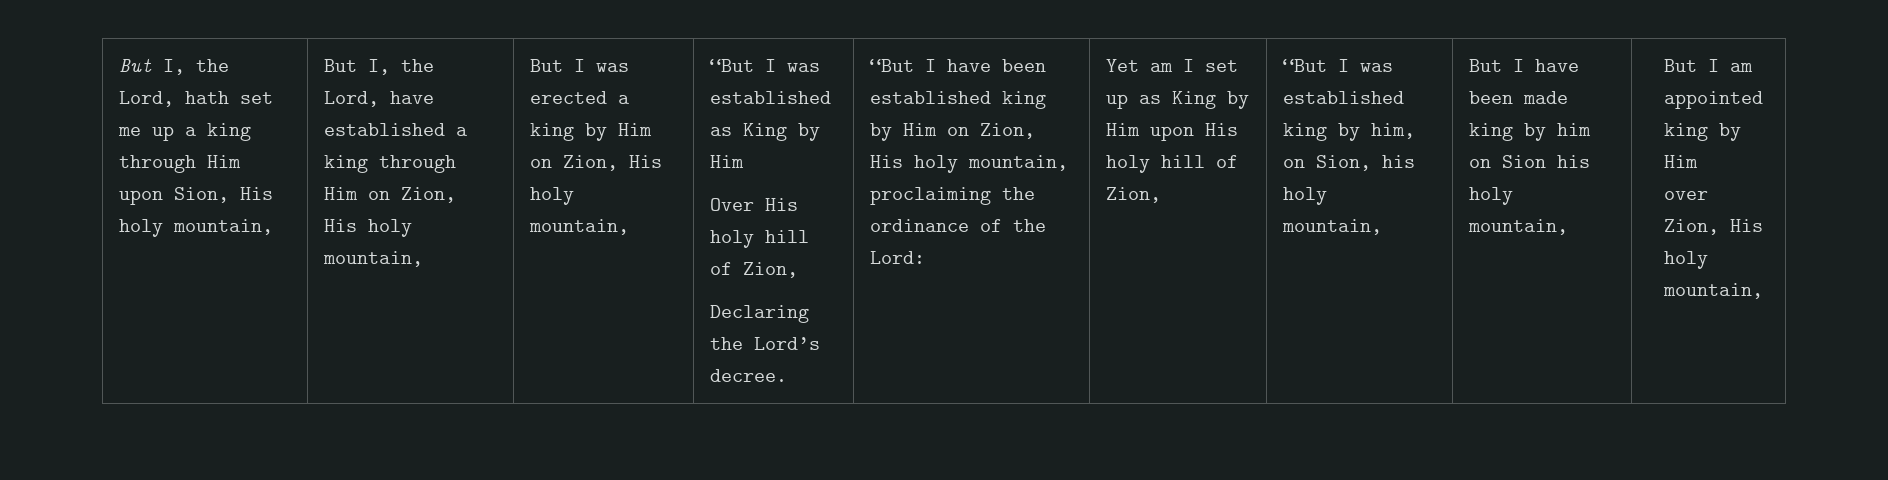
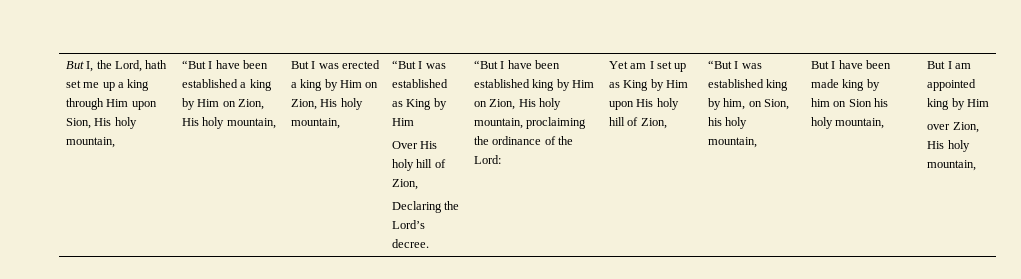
[324,59,435,75] [324,91,435,107] But I, the Lord, have -> [181,60,269,69] “But I have been
[379,155,457,173] through -> [181,98,195,110] by

